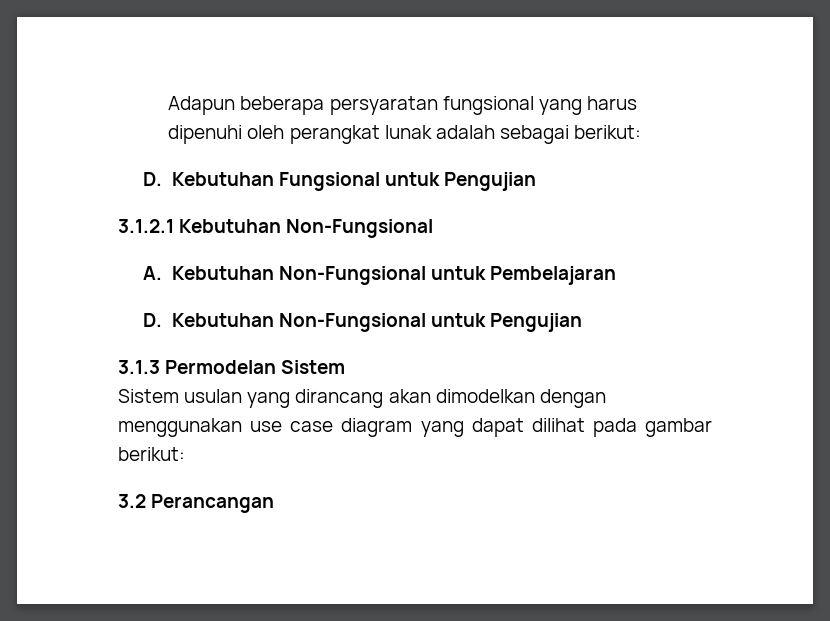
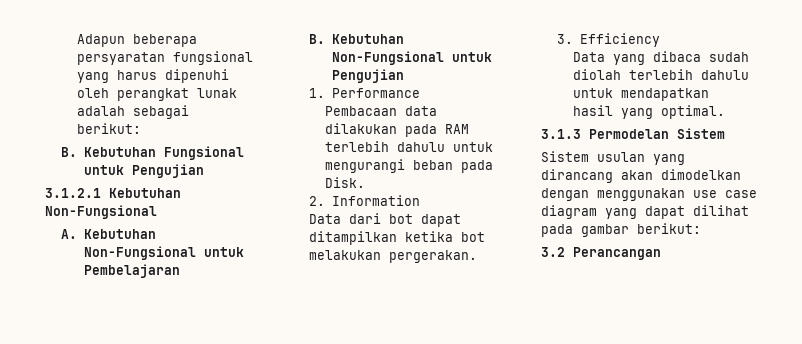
[143,172,163,186] D. -> [61,147,78,157] B.
[143,313,163,327] D. -> [309,34,326,44] B.
(583, 322) none -> [309,88,420,98] [325,106,438,116] [325,123,470,137] [325,141,494,152] [325,159,494,173] [325,177,366,188] [309,195,420,206] [309,213,462,227] [309,231,486,245] [309,250,478,263] [557,33,660,47] [573,51,750,65] [573,69,750,80] [573,88,710,101] [573,105,726,119] // 1. Performance // Pembacaan data dilakukan pada RAM terlebih dahulu untuk mengurangi beban pada Disk. // 2. Information // Data dari bot dapat ditampilkan ketika bot melakukan pergerakan. // 3. Efficiency // Data yang dibaca sudah diolah terlebih dahulu untuk mendapatkan hasil yang optimal.

